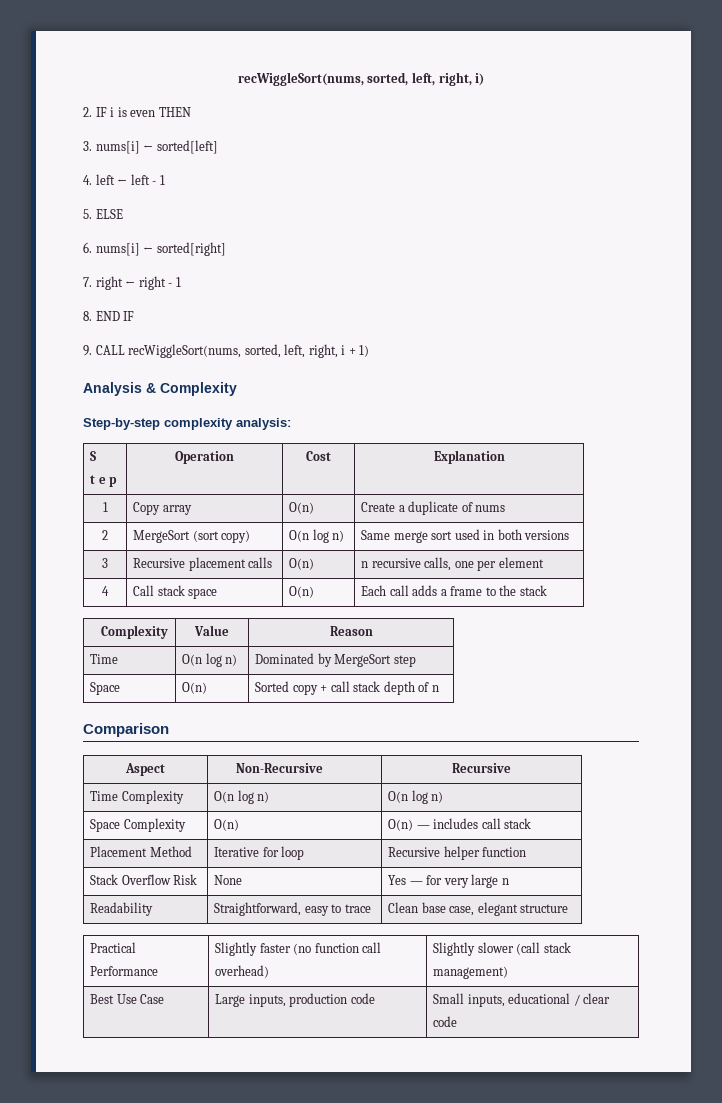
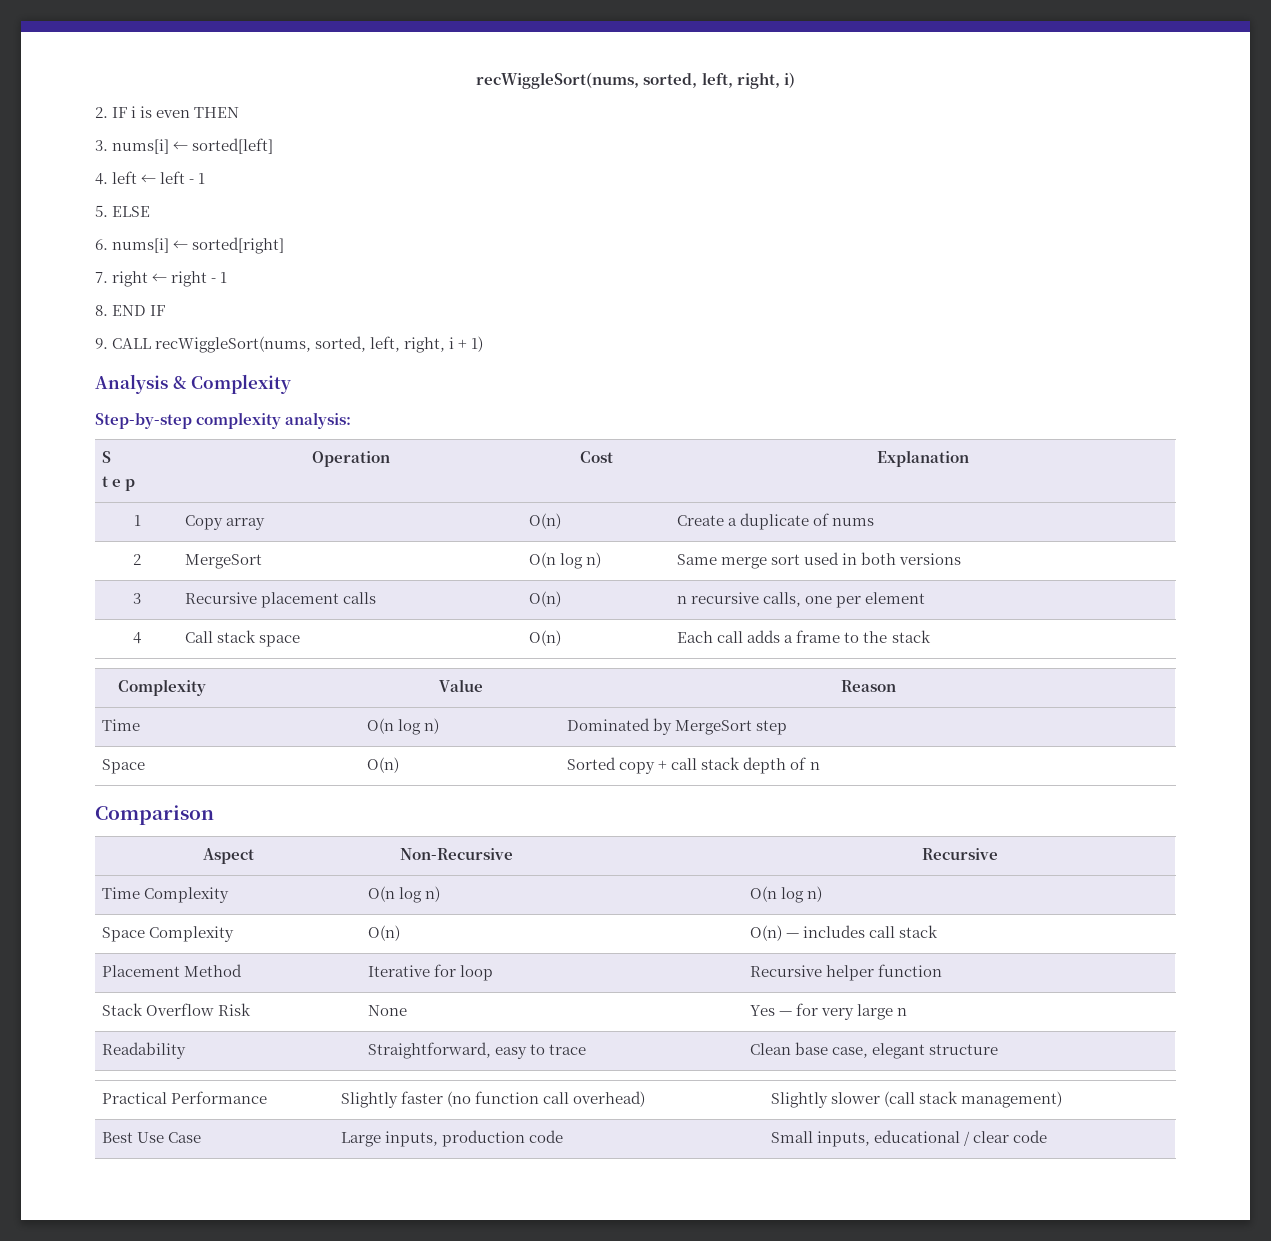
[192,530,251,543] (sort copy) -> (263, 561) none

